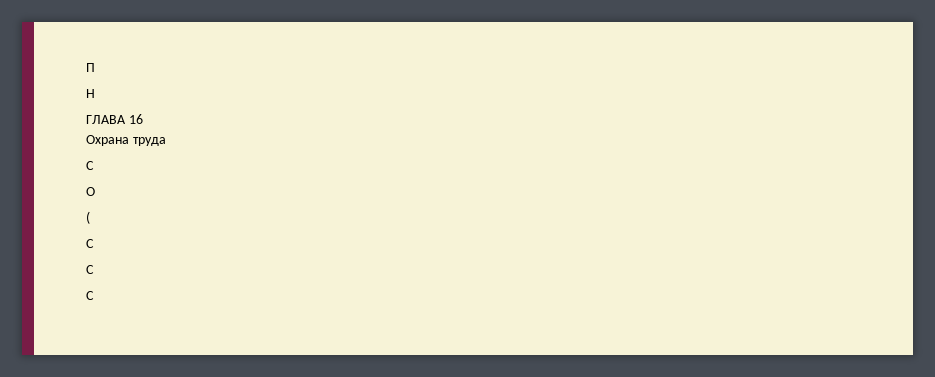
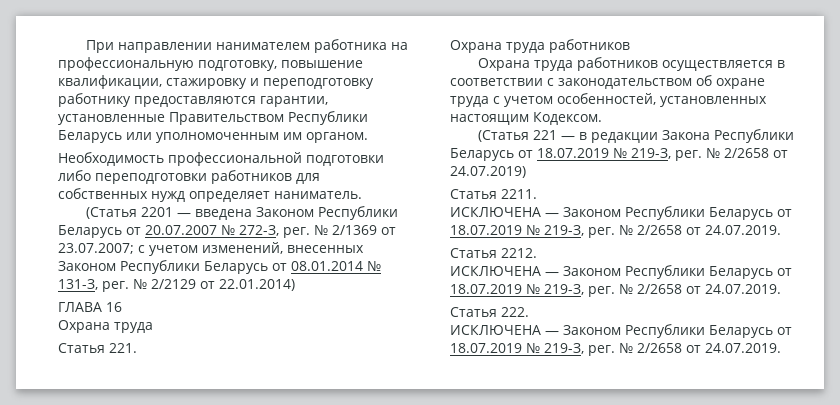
[86,63,95,72] [86,89,95,98] [86,114,143,124] [86,135,166,146] [86,161,94,170] [86,187,95,196] [86,211,90,224] [86,239,94,248] [86,265,94,274] [86,291,94,300] П // Н // ГЛАВА 16 // Охрана труда // С // О // ( // С // С // С -> [85,39,408,53] [58,57,363,71] [58,75,374,89] [58,93,328,107] [58,111,368,125] [58,130,368,143] [58,152,384,166] [58,170,320,184] [58,188,362,202] [85,206,398,220] [58,225,396,238] [58,242,364,256] [58,260,381,274] [58,279,295,292] [58,302,122,313] [58,320,153,333] [58,343,137,353] [450,39,630,53] [477,57,785,71] [450,75,765,89] [450,93,767,107] [450,112,602,125] [477,129,794,143] [450,148,788,161] [450,166,526,178] [450,189,537,199] [450,206,792,220] [450,225,781,238] [450,248,537,258] [450,265,792,279] [450,284,781,297] [450,307,529,317] [450,324,792,338] [450,343,781,356] При направлении нанимателем работника на профессиональную подготовку, повышение квалификации, стажировку и переподготовку работнику предоставляются гарантии, установленные Правительством Республики Беларусь или уполномоченным им органом. // Необходимость профессиональной подготовки либо переподготовки работников для собственных нужд определяет наниматель. // (Статья 2201 — введена Законом Республики Беларусь от 20.07.2007 № 272-З, рег. № 2/1369 от 23.07.2007; с учетом изменений, внесенных Законом Республики Беларусь от 08.01.2014 № 131-З, рег. № 2/2129 от 22.01.2014) // ГЛАВА 16 // Охрана труда // Статья 221. // Охрана труда работников // Охрана труда работников осуществляется в соответствии с законодательством об охране труда с учетом особенностей, установленных настоящим Кодексом. // (Статья 221 — в редакции Закона Республики Беларусь от 18.07.2019 № 219-З, рег. № 2/2658 от 24.07.2019) // Статья 2211. // ИСКЛЮЧЕНА — Законом Республики Беларусь от 18.07.2019 № 219-З, рег. № 2/2658 от 24.07.2019. // Статья 2212. // ИСКЛЮЧЕНА — Законом Республики Беларусь от 18.07.2019 № 219-З, рег. № 2/2658 от 24.07.2019. // Статья 222. // ИСКЛЮЧЕНА — Законом Республики Беларусь от 18.07.2019 № 219-З, рег. № 2/2658 от 24.07.2019.

